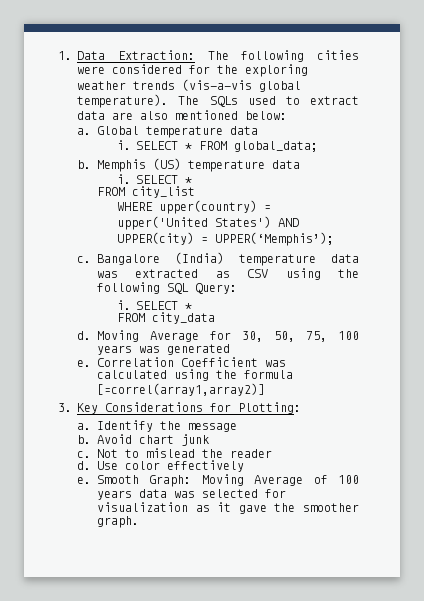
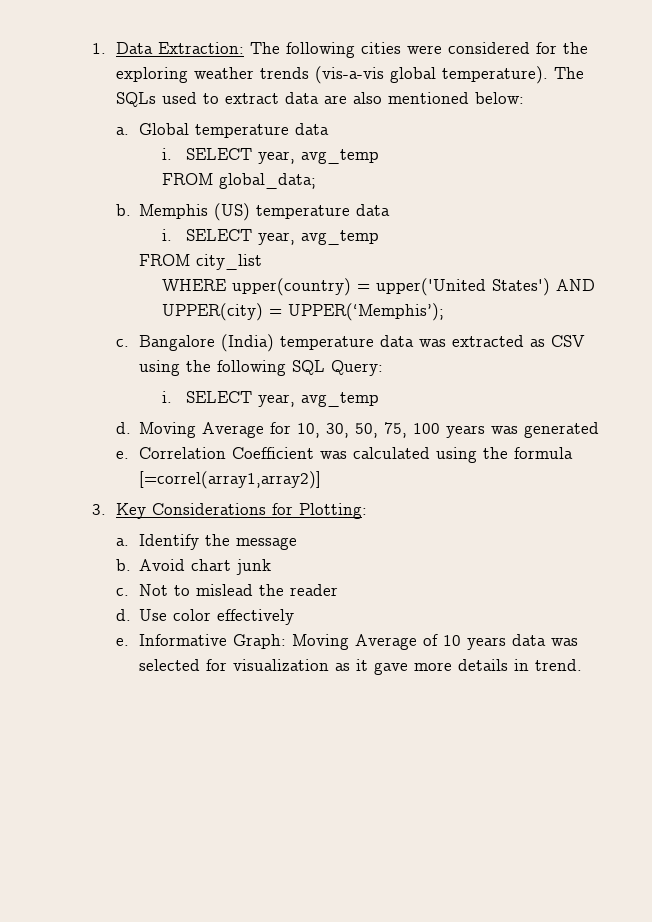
[185,143,193,150] * -> [257,149,379,164] year, avg_temp //
[185,177,193,184] * -> [257,230,379,245] year, avg_temp
[185,303,193,310] [116,312,215,324] * // FROM city_data -> [257,392,379,407] year, avg_temp
(231, 335) none -> [296,423,320,438] 10,
[96,475,139,484] Smooth -> [138,634,227,646] Informative
[338,475,359,484] 100 -> [442,635,461,646] 10
[274,503,359,512] [96,516,139,528] the smoother graph. -> [413,659,582,671] more details in trend.

